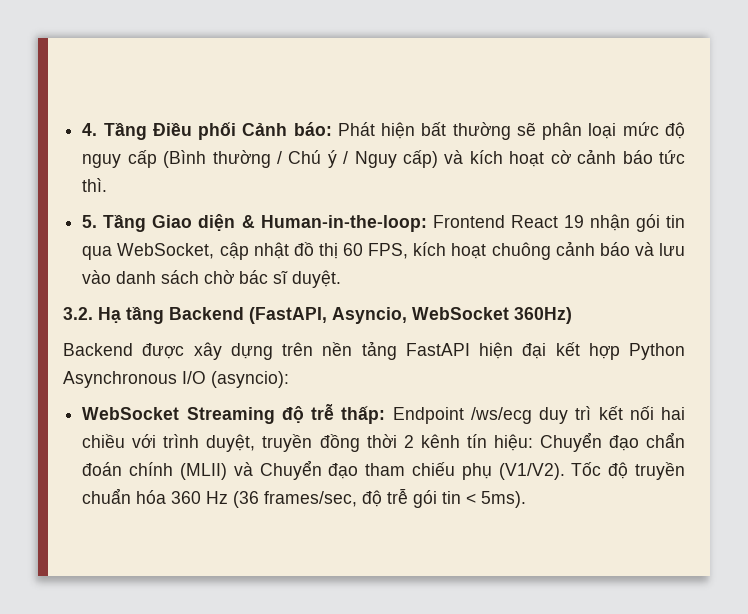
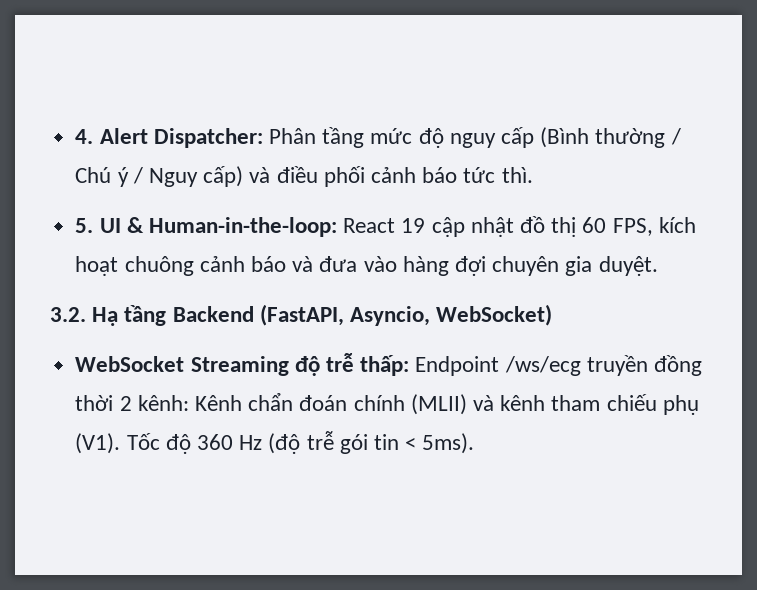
[103,122,617,140] Tầng Điều phối Cảnh báo: Phát hiện bất thường sẽ phân loại -> [99,127,365,148] Alert Dispatcher: Phân tầng
[469,150,571,167] kích hoạt cờ -> [276,166,365,187] điều phối
[103,214,236,232] Tầng Giao diện -> [99,218,121,233] UI
[432,215,505,228] Frontend -> (337, 227) none
[589,214,686,232] [82,243,215,260] nhận gói tin qua WebSocket, -> (426, 225) none
[659,243,685,256] [82,270,289,284] lưu vào danh sách chờ bác sĩ -> [319,256,593,276] đưa vào hàng đợi chuyên gia
[412,307,572,324] [63,341,685,360] [63,371,289,388] WebSocket 360Hz) // Backend được xây dựng trên nền tảng FastAPI hiện đại kết hợp Python Asynchronous I/O (asyncio): -> [436,304,553,326] WebSocket)
[539,406,685,424] [82,432,639,452] duy trì kết nối hai chiều với trình duyệt, truyền đồng thời 2 kênh tín hiệu: Chuyển đạo -> [586,355,702,376] [75,395,242,411] truyền đồng thời 2 kênh: Kênh
[259,460,359,480] Chuyển đạo -> [500,395,546,411] kênh
[498,463,565,480] (V1/V2). -> [75,433,121,454] (V1).
[635,462,685,480] [82,488,383,508] truyền chuẩn hóa 360 Hz (36 frames/sec, độ -> [196,433,301,454] 360 Hz (độ

